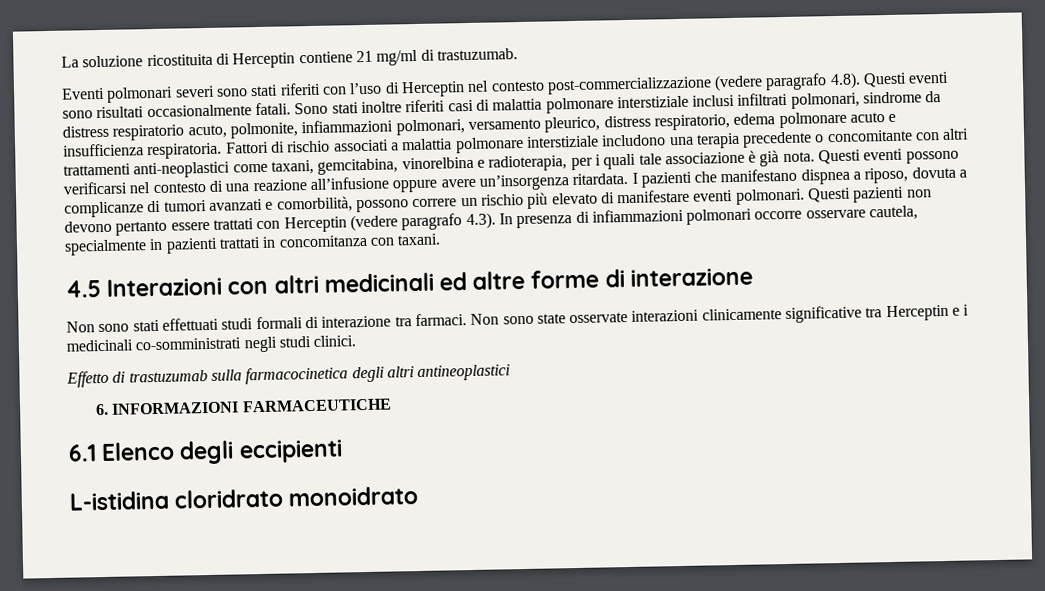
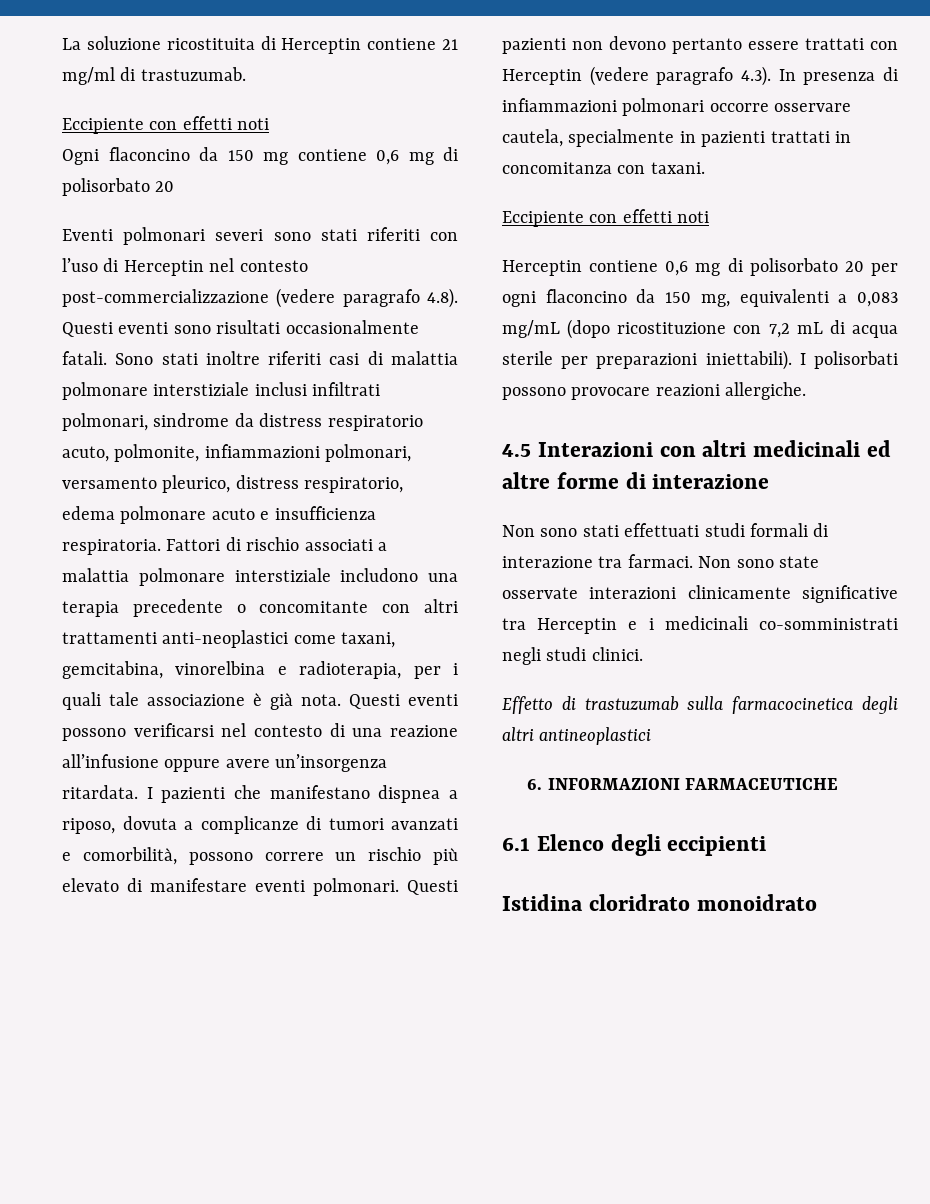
(518, 54) none -> [62,116,270,134] [62,147,458,165] [62,178,175,196] // Eccipiente con effetti noti // Ogni flaconcino da 150 mg contiene 0,6 mg di polisorbato 20
(442, 239) none -> [502,209,710,227] [502,258,898,276] [502,289,898,307] [502,319,899,339] [502,350,898,370] [502,382,807,400] // Eccipiente con effetti noti // Herceptin contiene 0,6 mg di polisorbato 20 per ogni flaconcino da 150 mg, equivalenti a 0,083 mg/mL (dopo ricostituzione con 7,2 mL di acqua sterile per preparazioni iniettabili). I polisorbati possono provocare reazioni allergiche.
[69,490,169,511] L-istidina -> [502,894,583,911] Istidina

